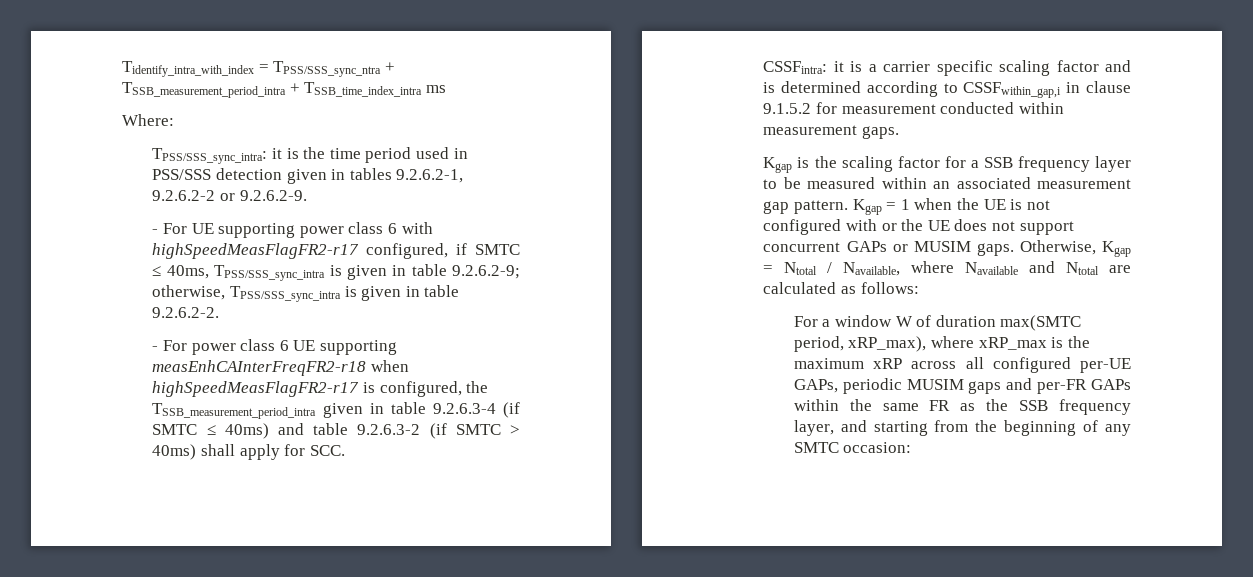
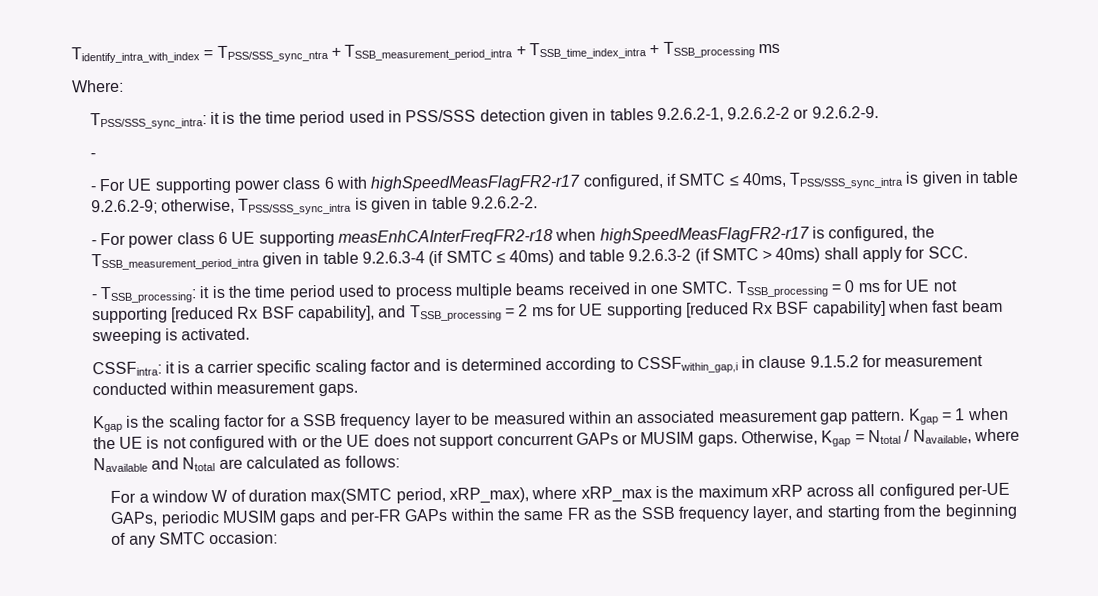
(423, 89) none -> [649,41,755,58] + TSSB_processing
(159, 231) none -> [89,186,97,192] // -
(345, 450) none -> [90,279,957,304] [91,299,1003,324] [91,327,251,345] // - TSSB_processing: it is the time period used to process multiple beams received in one SMTC. TSSB_processing = 0 ms for UE not supporting [reduced Rx BSF capability], and TSSB_processing = 2 ms for UE supporting [reduced Rx BSF capability] when fast beam sweeping is activated.

